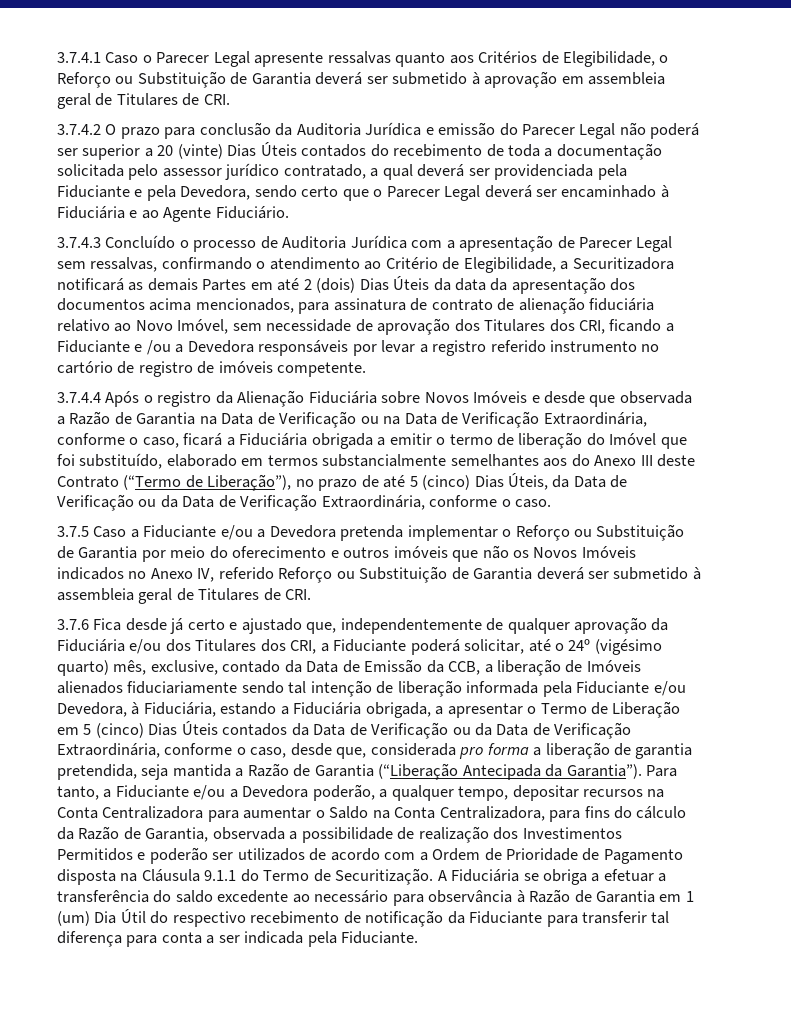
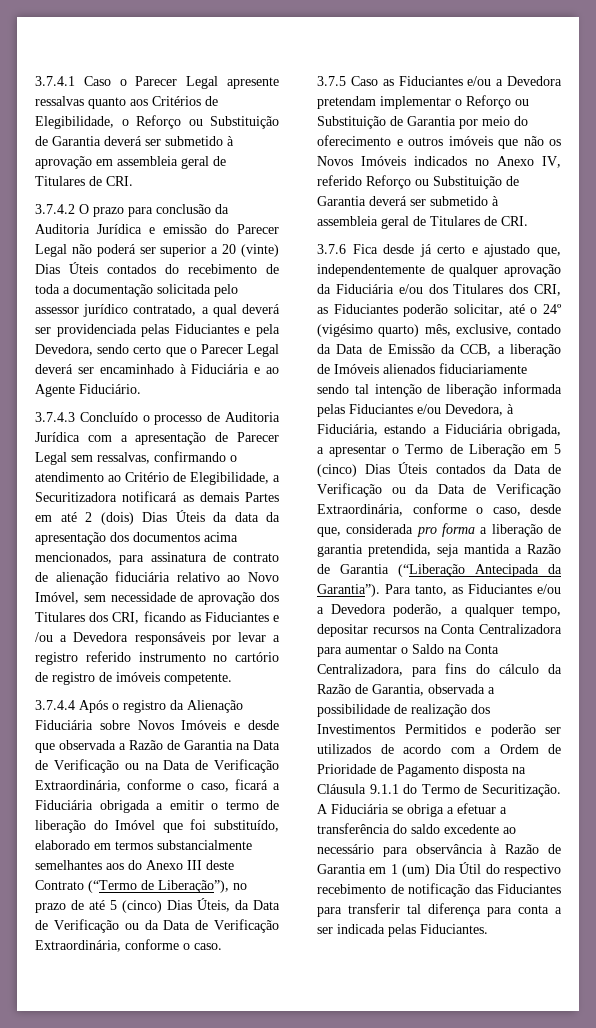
[597,164,627,180] [57,185,130,198] pela Fiduciante -> [141,324,239,337] pelas Fiduciantes
[665,323,674,332] [57,340,130,353] a Fiduciante -> [189,612,269,622] as Fiduciantes
[130,525,404,541] a Fiduciante e/ou a Devedora pretenda -> [382,76,562,86] [317,96,376,109] as Fiduciantes e/ou a Devedora pretendam
[320,639,460,655] a Fiduciante poderá -> [317,304,449,317] as Fiduciantes poderão
[542,681,650,697] pela Fiduciante -> [317,404,413,417] pelas Fiduciantes
[103,785,189,798] a Fiduciante -> [452,584,532,594] as Fiduciantes
[447,911,543,924] da Fiduciante -> [474,884,561,894] das Fiduciantes
[307,931,419,947] pela Fiduciante. -> [388,924,488,937] pelas Fiduciantes.

